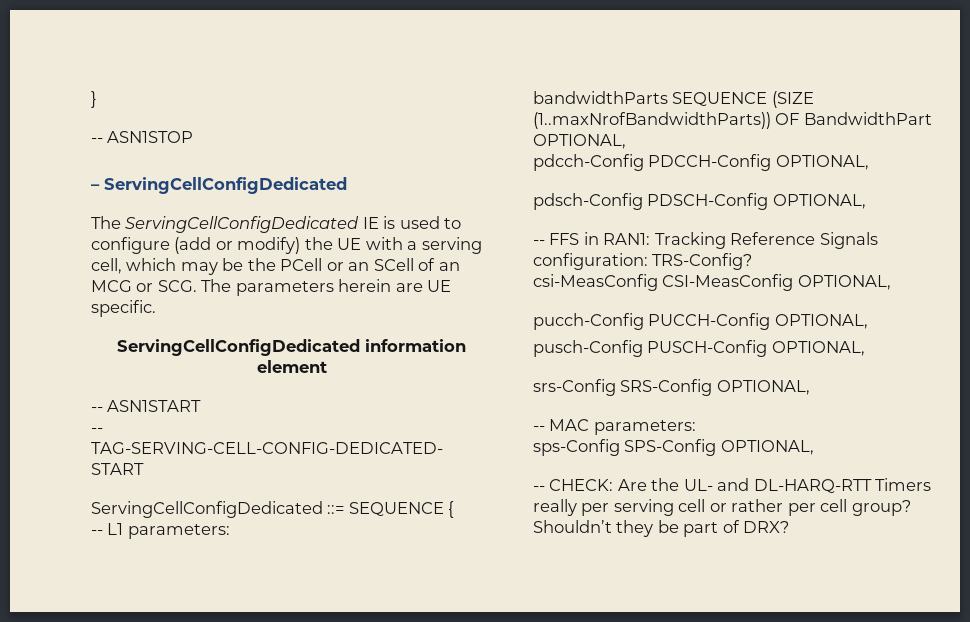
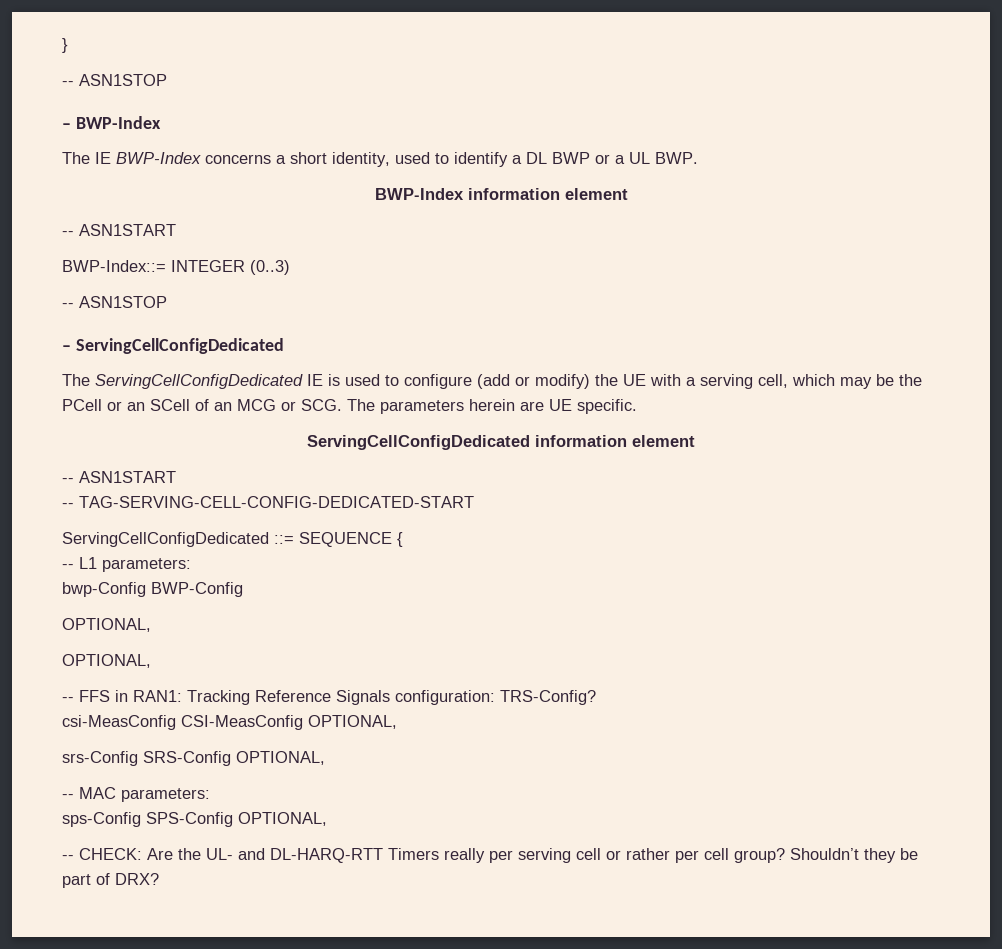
(194, 137) none -> [62,116,161,129] [62,152,698,167] [374,188,628,200] [62,224,176,236] [62,260,290,275] [62,296,167,308] // – BWP-Index // The IE BWP-Index concerns a short identity, used to identify a DL BWP or a UL BWP. // BWP-Index information element // -- ASN1START // BWP-Index::= INTEGER (0..3) // -- ASN1STOP
[533,91,814,108] [533,112,932,129] [533,134,626,149] [533,154,869,171] [533,193,769,210] bandwidthParts SEQUENCE (SIZE (1..maxNrofBandwidthParts)) OF BandwidthPart OPTIONAL, // pdcch-Config PDCCH-Config OPTIONAL, // pdsch-Config PDSCH-Config -> [62,582,243,597] [62,618,151,632] bwp-Config BWP-Config // OPTIONAL, //
[533,313,868,330] [533,340,865,357] // pucch-Config PUCCH-Config OPTIONAL, // pusch-Config PUSCH-Config OPTIONAL, -> (397, 722) none

